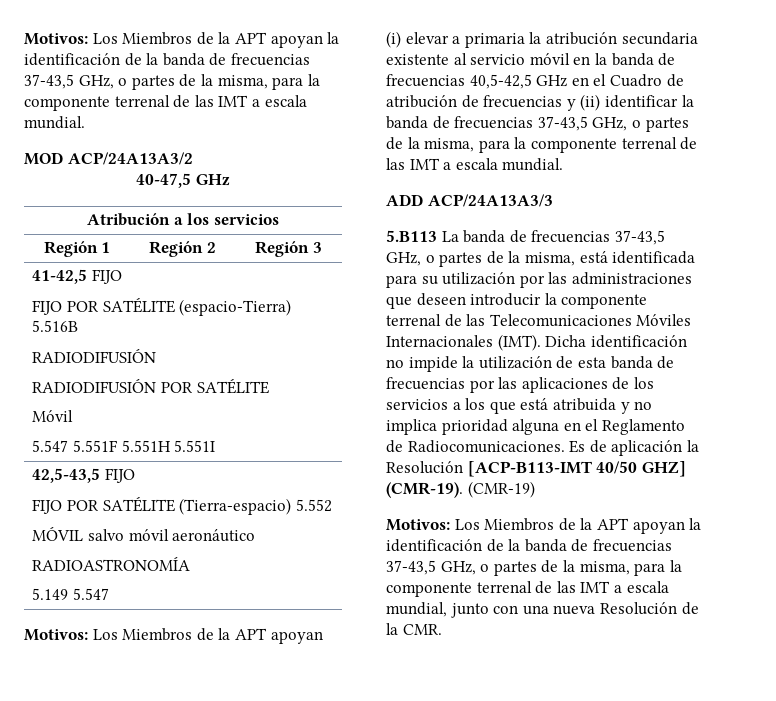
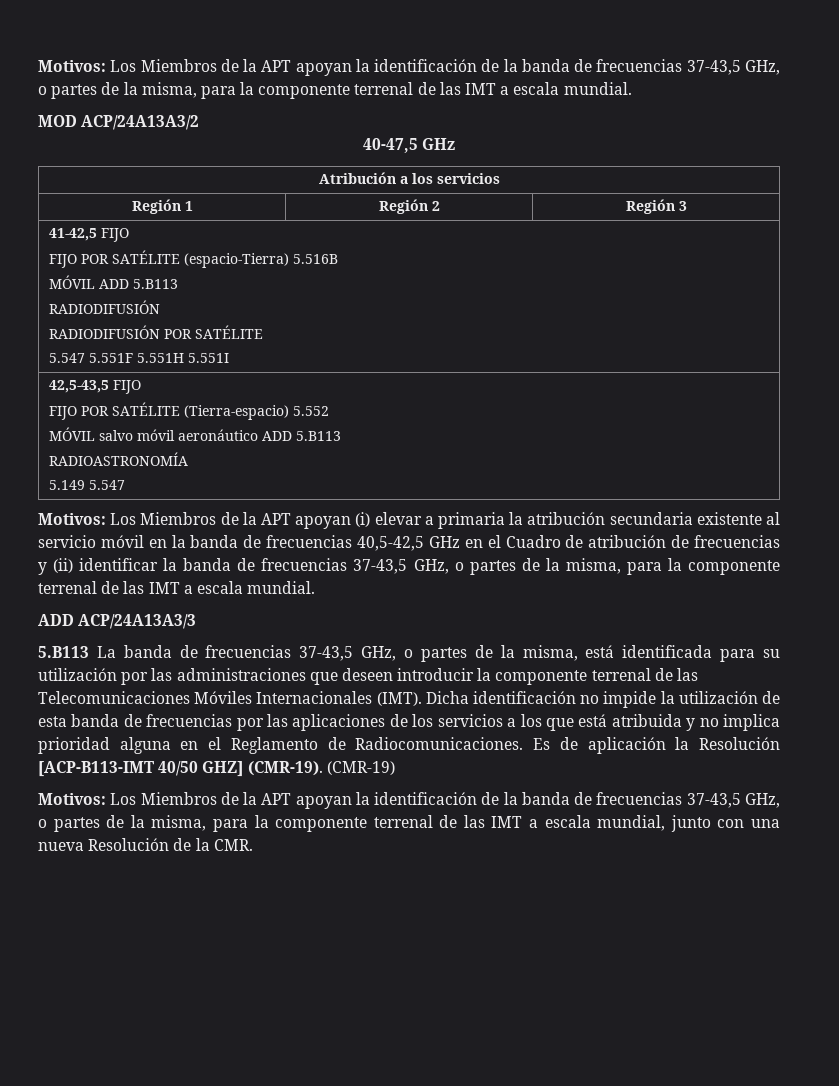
(79, 326) none -> [48,275,178,289] // MÓVIL ADD 5.B113
[32,410,74,422] // Móvil -> (263, 332) none
(256, 535) none -> [261,431,341,441] ADD 5.B113

